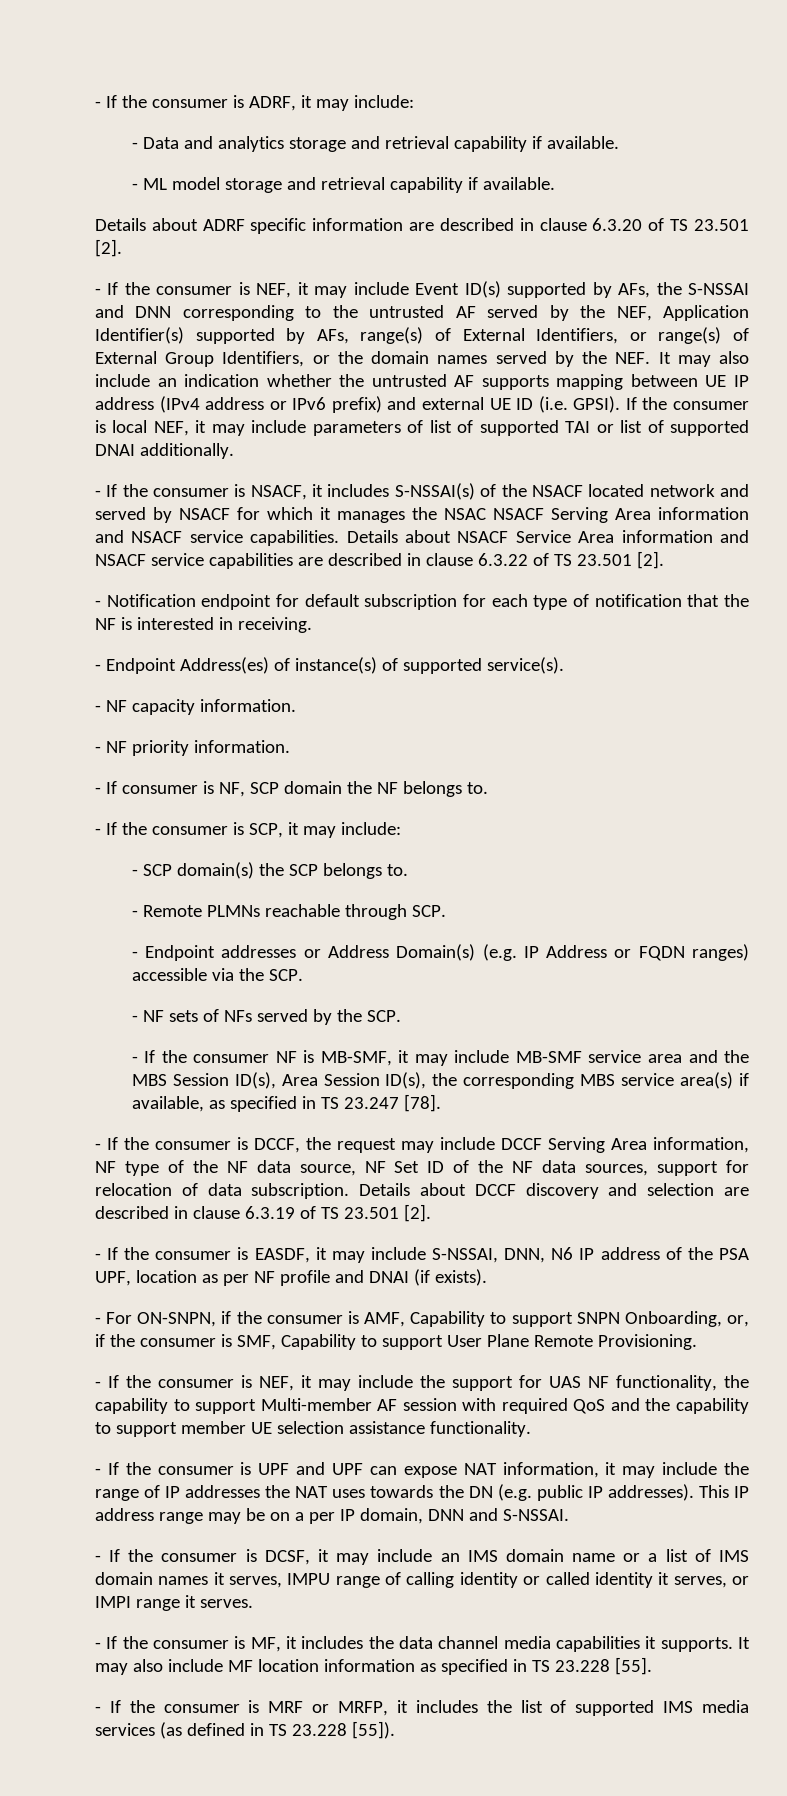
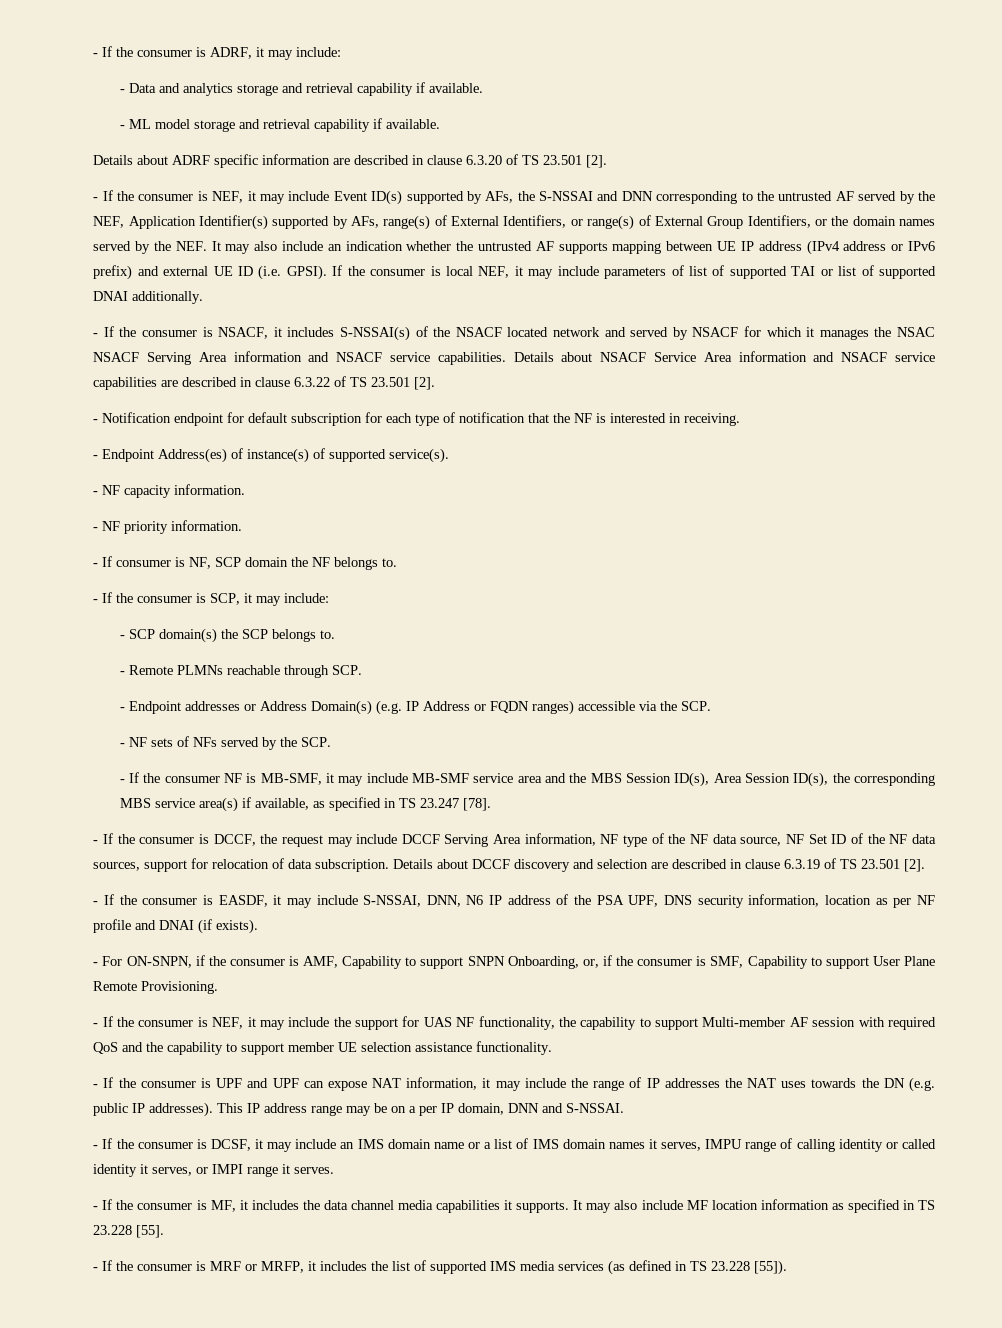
(131, 1278) none -> [664,894,820,908] DNS security information,

